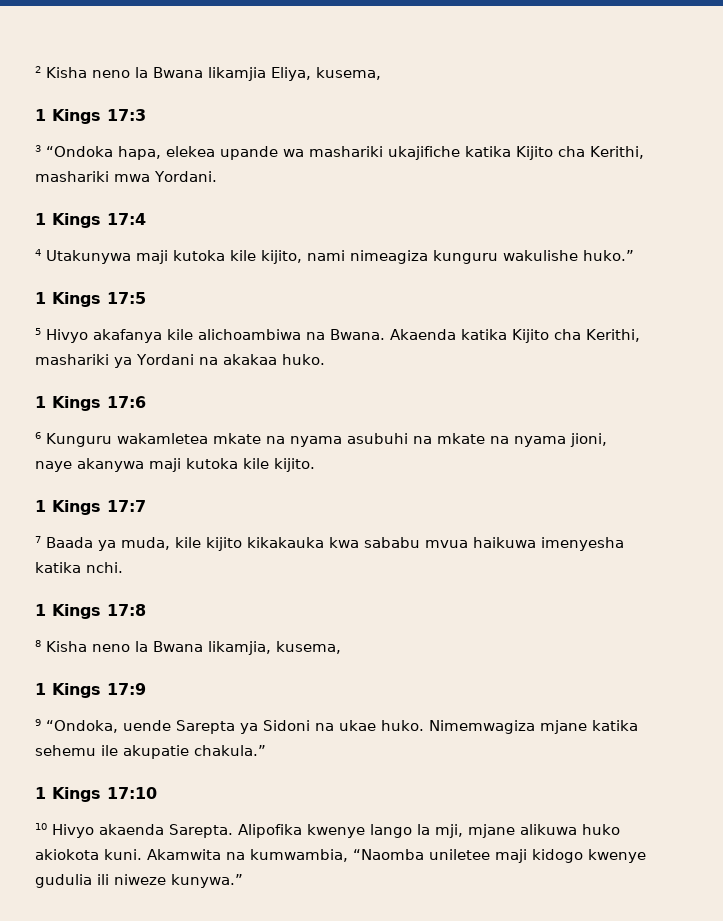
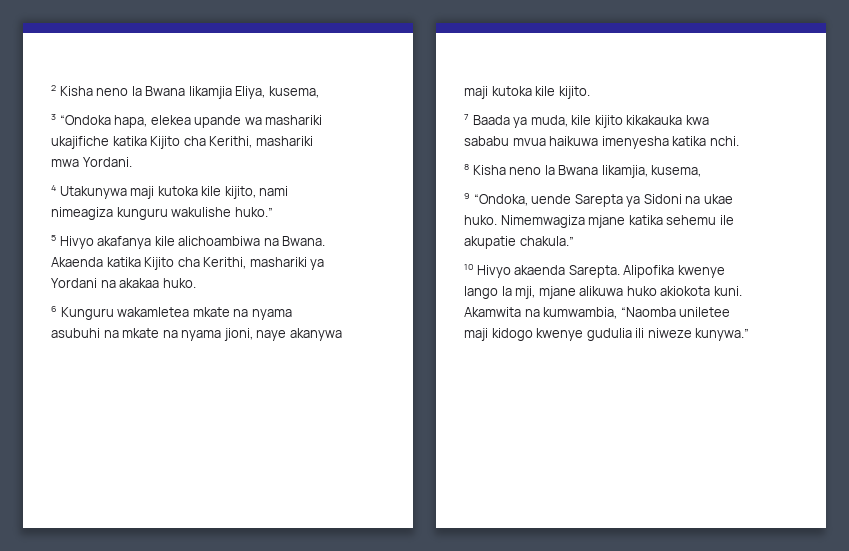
[35,109,146,124] // 1 Kings 17:3 -> (319, 92) none
[35,213,146,228] // 1 Kings 17:4 -> (132, 162) none
[35,292,146,307] // 1 Kings 17:5 -> (273, 212) none
[35,396,146,411] // 1 Kings 17:6 -> (196, 283) none
[35,500,146,515] // 1 Kings 17:7 -> (590, 92) none
[35,604,146,619] // 1 Kings 17:8 -> (739, 141) none
[35,683,146,698] // 1 Kings 17:9 -> (702, 171) none
[35,787,157,802] // 1 Kings 17:10 -> (574, 241) none

